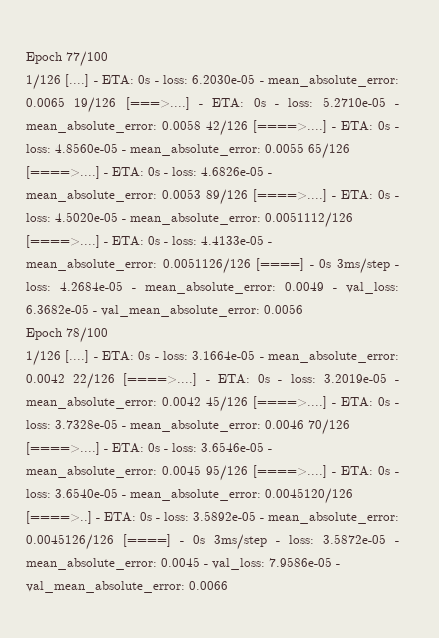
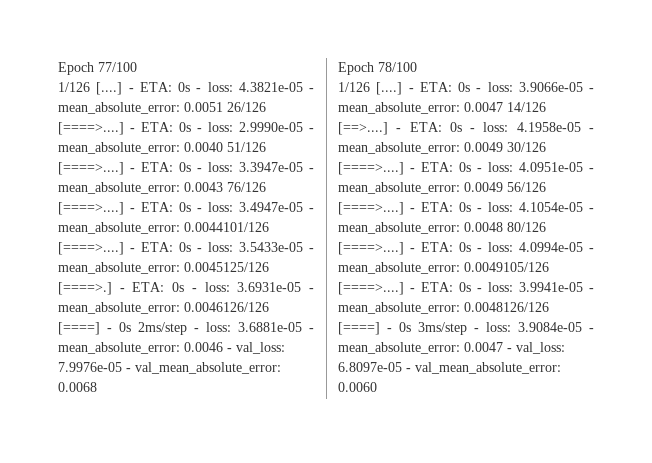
[192,74,399,87] [26,97,399,113] [26,120,399,136] [26,143,350,159] [26,166,272,179] [26,189,399,205] [26,212,353,228] [26,235,272,248] [26,258,399,274] [26,281,399,294] [26,304,303,317] 6.2030e-05 - mean_absolute_error: 0.0065 19/126 [===>....] - ETA: 0s - loss: 5.2710e-05 - mean_absolute_error: 0.0058 42/126 [====>....] - ETA: 0s - loss: 4.8560e-05 - mean_absolute_error: 0.0055 65/126 [====>....] - ETA: 0s - loss: 4.6826e-05 - mean_absolute_error: 0.0053 89/126 [====>....] - ETA: 0s - loss: 4.5020e-05 - mean_absolute_error: 0.0051112/126 [====>....] - ETA: 0s - loss: 4.4133e-05 - mean_absolute_error: 0.0051126/126 [====] - 0s 3ms/step - loss: 4.2684e-05 - mean_absolute_error: 0.0049 - val_loss: 6.3682e-05 - val_mean_absolute_error: 0.0056 -> [238,82,314,92] [58,102,266,114] [58,122,314,135] [58,142,266,154] [58,162,314,175] [58,182,266,194] [58,202,314,215] [58,222,269,234] [58,242,314,255] [58,262,269,274] [58,282,314,295] [58,302,269,314] [58,322,314,335] [58,342,285,354] [58,362,281,374] [58,382,97,392] 4.3821e-05 - mean_absolute_error: 0.0051 26/126 [====>....] - ETA: 0s - loss: 2.9990e-05 - mean_absolute_error: 0.0040 51/126 [====>....] - ETA: 0s - loss: 3.3947e-05 - mean_absolute_error: 0.0043 76/126 [====>....] - ETA: 0s - loss: 3.4947e-05 - mean_absolute_error: 0.0044101/126 [====>....] - ETA: 0s - loss: 3.5433e-05 - mean_absolute_error: 0.0045125/126 [====>.] - ETA: 0s - loss: 3.6931e-05 - mean_absolute_error: 0.0046126/126 [====] - 0s 2ms/step - loss: 3.6881e-05 - mean_absolute_error: 0.0046 - val_loss: 7.9976e-05 - val_mean_absolute_error: 0.0068
[192,350,399,363] [26,373,400,389] [26,396,399,412] [26,419,350,435] [26,442,272,455] [26,465,399,481] [26,488,353,504] [26,511,399,524] [26,534,399,550] [26,557,340,570] [26,581,228,593] 3.1664e-05 - mean_absolute_error: 0.0042 22/126 [====>....] - ETA: 0s - loss: 3.2019e-05 - mean_absolute_error: 0.0042 45/126 [====>....] - ETA: 0s - loss: 3.7328e-05 - mean_absolute_error: 0.0046 70/126 [====>....] - ETA: 0s - loss: 3.6546e-05 - mean_absolute_error: 0.0045 95/126 [====>....] - ETA: 0s - loss: 3.6540e-05 - mean_absolute_error: 0.0045120/126 [====>..] - ETA: 0s - loss: 3.5892e-05 - mean_absolute_error: 0.0045126/126 [====] - 0s 3ms/step - loss: 3.5872e-05 - mean_absolute_error: 0.0045 - val_loss: 7.9586e-05 - val_mean_absolute_error: 0.0066 -> [518,82,594,92] [338,102,546,114] [338,122,594,135] [338,142,546,154] [338,162,594,175] [338,182,546,194] [338,202,594,215] [338,222,546,234] [338,242,594,255] [338,262,549,274] [338,282,594,295] [338,302,549,314] [338,322,594,335] [338,342,565,354] [338,362,561,374] [338,382,377,392] 3.9066e-05 - mean_absolute_error: 0.0047 14/126 [==>....] - ETA: 0s - loss: 4.1958e-05 - mean_absolute_error: 0.0049 30/126 [====>....] - ETA: 0s - loss: 4.0951e-05 - mean_absolute_error: 0.0049 56/126 [====>....] - ETA: 0s - loss: 4.1054e-05 - mean_absolute_error: 0.0048 80/126 [====>....] - ETA: 0s - loss: 4.0994e-05 - mean_absolute_error: 0.0049105/126 [====>....] - ETA: 0s - loss: 3.9941e-05 - mean_absolute_error: 0.0048126/126 [====] - 0s 3ms/step - loss: 3.9084e-05 - mean_absolute_error: 0.0047 - val_loss: 6.8097e-05 - val_mean_absolute_error: 0.0060

